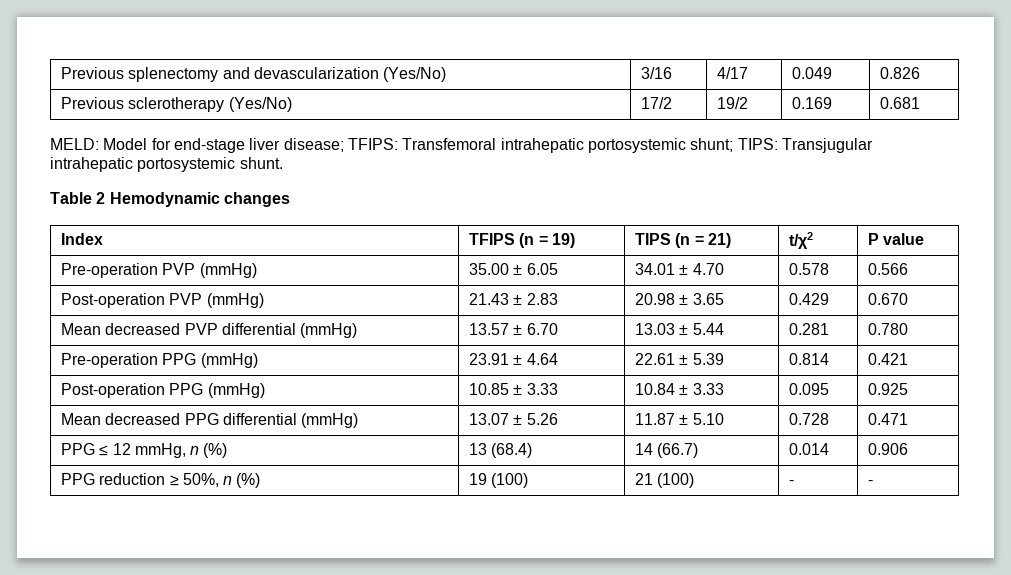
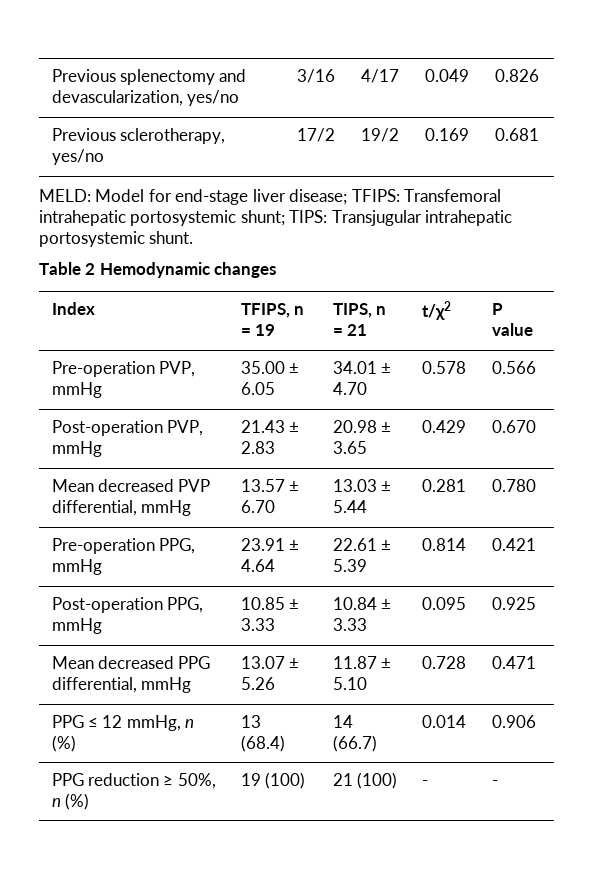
[253,67,447,82] devascularization (Yes/No) -> [51,90,239,106] devascularization, yes/no
[128,97,292,112] sclerotherapy (Yes/No) -> [119,128,225,144] [51,149,104,165] sclerotherapy, yes/no
[468,233,575,248] [634,233,731,248] TFIPS (n = 19) | TIPS (n = 21) -> [240,303,304,318] [240,324,275,336] [332,303,386,318] [332,324,367,336] TFIPS, n = 19 | TIPS, n = 21
[162,263,257,278] PVP (mmHg) -> [158,361,195,377] [51,382,102,398] PVP, mmHg
[169,293,264,308] PVP (mmHg) -> [166,420,203,436] [51,441,102,457] PVP, mmHg
[221,323,358,338] differential (mmHg) -> [51,500,191,516] differential, mmHg
[162,353,258,368] PPG (mmHg) -> [158,538,195,554] [51,559,102,575] PPG, mmHg
[169,383,265,398] PPG (mmHg) -> [166,597,203,613] [51,618,102,634] PPG, mmHg
[222,413,359,428] differential (mmHg) -> [51,677,191,693] differential, mmHg

